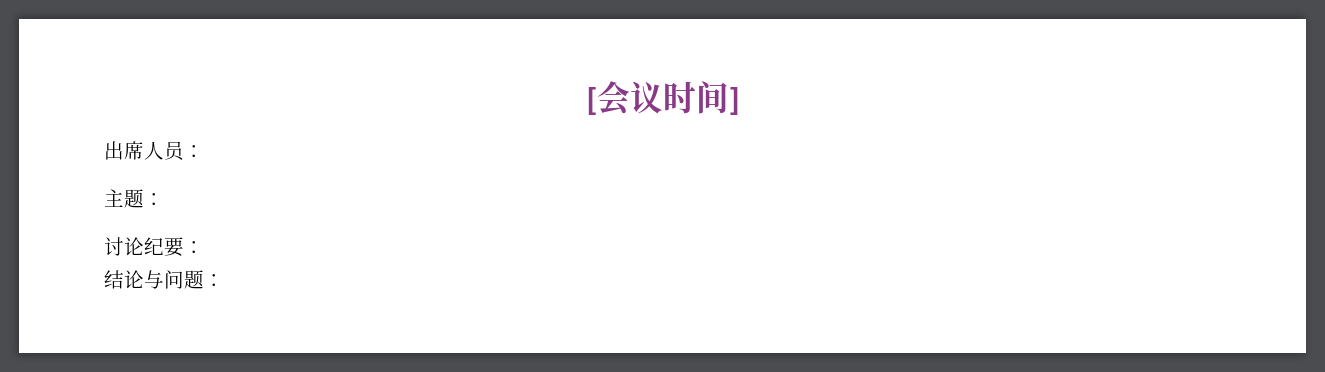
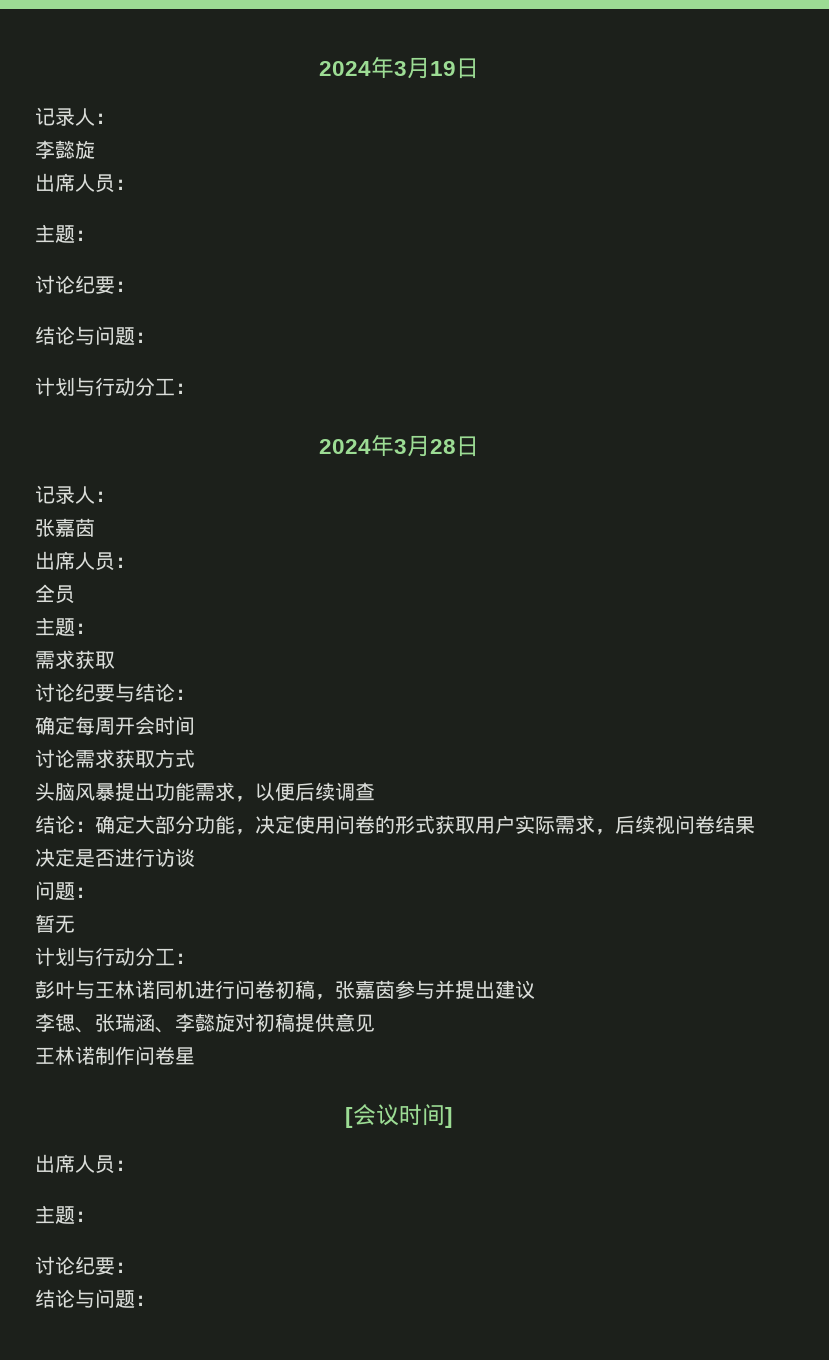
(585, 101) none -> [318,57,479,79] [35,107,115,126] [35,140,95,159] [35,173,135,193] [35,224,95,243] [35,275,135,294] [35,326,155,345] [35,377,195,396] [318,435,479,457] [35,485,115,504] [35,518,95,537] [35,551,135,571] [35,584,75,604] [35,617,95,636] [35,650,115,669] [35,683,195,702] [35,716,195,735] [35,749,195,768] [35,782,375,802] [35,815,755,835] [35,848,195,867] [35,881,95,900] [35,914,75,933] [35,947,195,966] [35,980,535,1000] [35,1013,375,1033] [35,1046,195,1065] 2024年3月19日 // 记录人： // 李懿旋 // 出席人员： // 主题： // 讨论纪要： // 结论与问题： // 计划与行动分工： // 2024年3月28日 // 记录人： // 张嘉茵 // 出席人员： // 全员 // 主题： // 需求获取 // 讨论纪要与结论： // 确定每周开会时间 // 讨论需求获取方式 // 头脑风暴提出功能需求，以便后续调查 // 结论：确定大部分功能，决定使用问卷的形式获取用户实际需求，后续视问卷结果决定是否进行访谈 // 问题： // 暂无 // 计划与行动分工： // 彭叶与王林诺同机进行问卷初稿，张嘉茵参与并提出建议 // 李锶、张瑞涵、李懿旋对初稿提供意见 // 王林诺制作问卷星 //

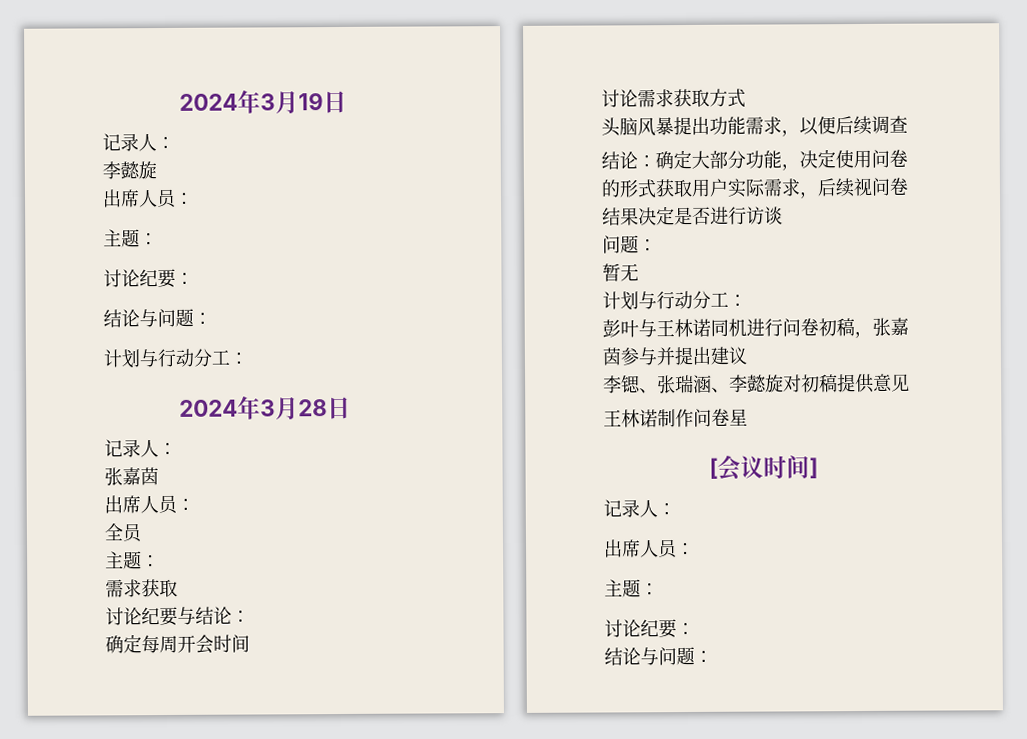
(453, 1117) none -> [603,499,676,518] // 记录人：

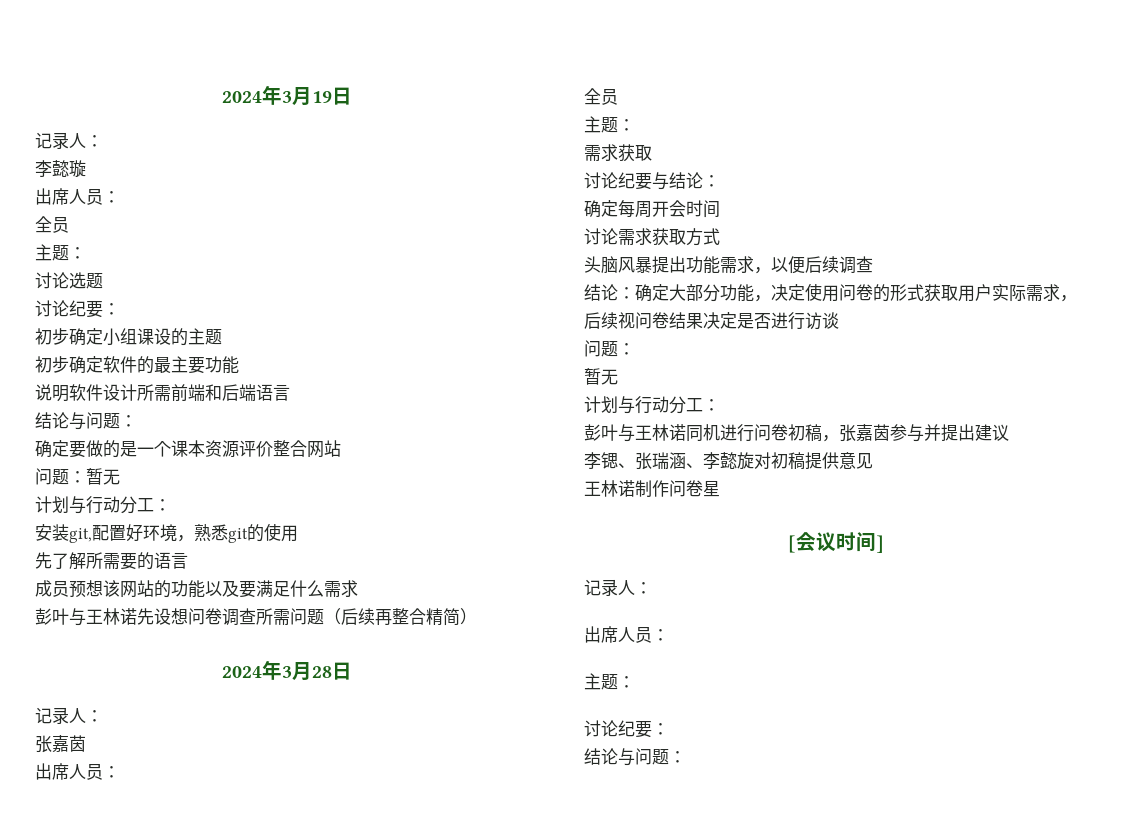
[138,161,157,180] [102,188,194,209] [103,229,158,248] [103,268,194,289] [103,308,212,328] [103,348,248,369] 旋 // 出席人员： // 主题： // 讨论纪要： // 结论与问题： // 计划与行动分工： -> [69,160,86,178] [35,188,120,205] [35,216,69,233] [35,244,86,261] [35,272,103,289] [35,300,120,318] [35,328,222,346] [35,356,239,374] [35,384,290,402] [35,412,137,430] [35,440,341,458] [35,468,120,485] [35,496,171,514] [35,523,298,543] [35,552,188,570] [35,580,358,598] [35,608,477,626] 璇 // 出席人员： // 全员 // 主题： // 讨论选题 // 讨论纪要： // 初步确定小组课设的主题 // 初步确定软件的最主要功能 // 说明软件设计所需前端和后端语言 // 结论与问题： // 确定要做的是一个课本资源评价整合网站 // 问题：暂无 // 计划与行动分工： // 安装git,配置好环境，熟悉git的使用 // 先了解所需要的语言 // 成员预想该网站的功能以及要满足什么需求 // 彭叶与王林诺先设想问卷调查所需问题（后续再整合精简）

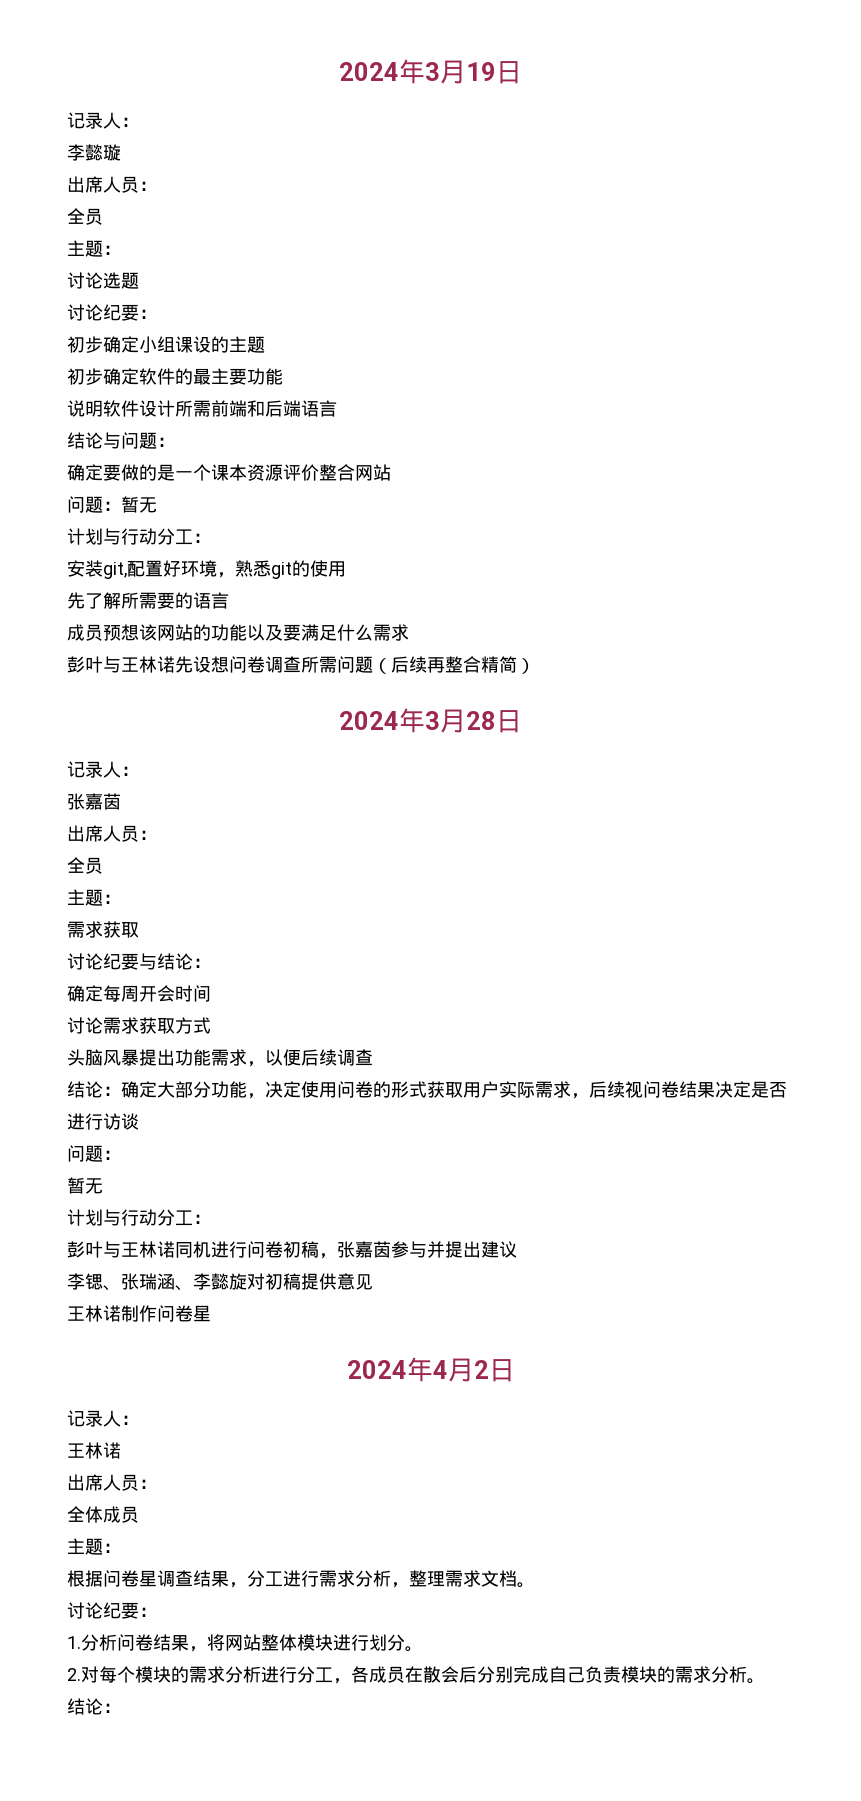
[788,532,884,553] [584,579,652,596] [584,626,669,643] [584,673,635,690] [584,720,669,738] [584,748,669,766] [会议时间] // 记录人： // 出席人员： // 主题： // 讨论纪要： // 结论与问题 -> [346,1357,515,1382] [67,1410,139,1427] [67,1442,121,1459] [67,1474,157,1491] [67,1506,139,1523] [67,1538,121,1555] [67,1570,535,1588] [67,1602,157,1619] [67,1634,423,1652] [67,1666,765,1684] [67,1698,103,1715] 2024年4月2日 // 记录人： // 王林诺 // 出席人员： // 全体成员 // 主题： // 根据问卷星调查结果，分工进行需求分析，整理需求文档。 // 讨论纪要： // 1.分析问卷结果，将网站整体模块进行划分。 // 2.对每个模块的需求分析进行分工，各成员在散会后分别完成自己负责模块的需求分析。 // 结论

